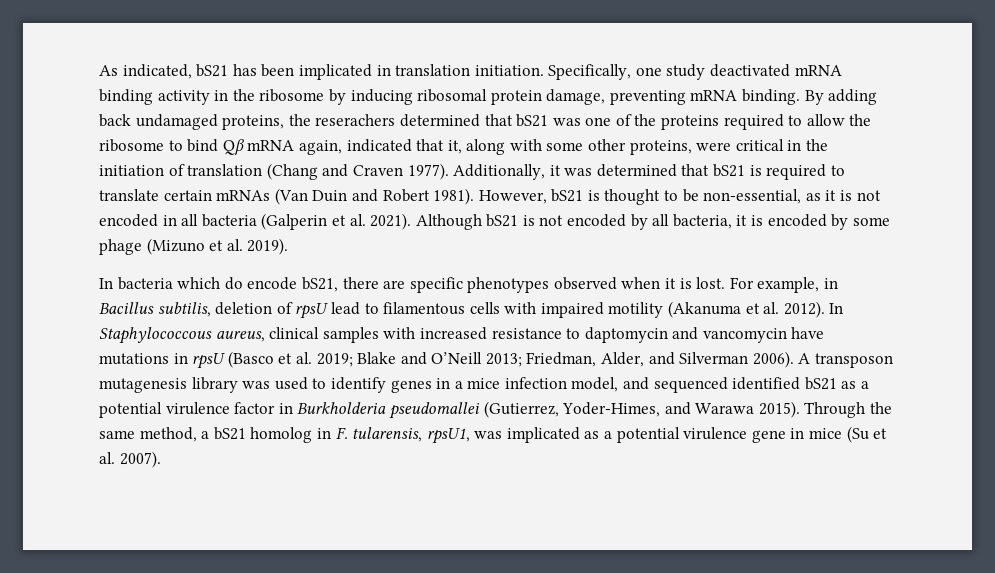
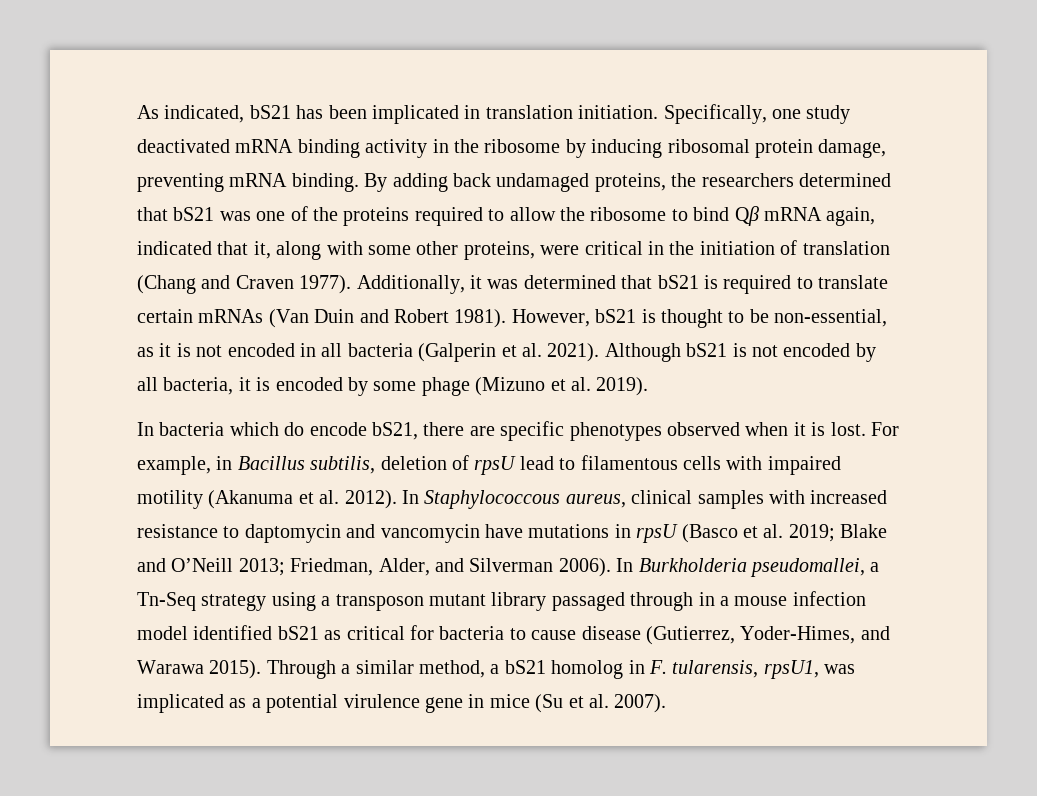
[315,114,396,126] reserachers -> [701,173,794,187] researchers
[798,353,894,368] [99,377,870,393] [99,402,480,419] A transposon mutagenesis library was used to identify genes in a mice infection model, and sequenced identified bS21 as a potential virulence factor in Burkholderia pseudomallei -> [616,558,880,577] [137,591,866,611] [137,625,641,640] In Burkholderia pseudomallei, a Tn-Seq strategy using a transposon mutant library passaged through in a mouse infection model identified bS21 as critical for bacteria to cause disease
[870,402,893,414] [99,430,135,439] the same -> [341,660,414,674] a similar

